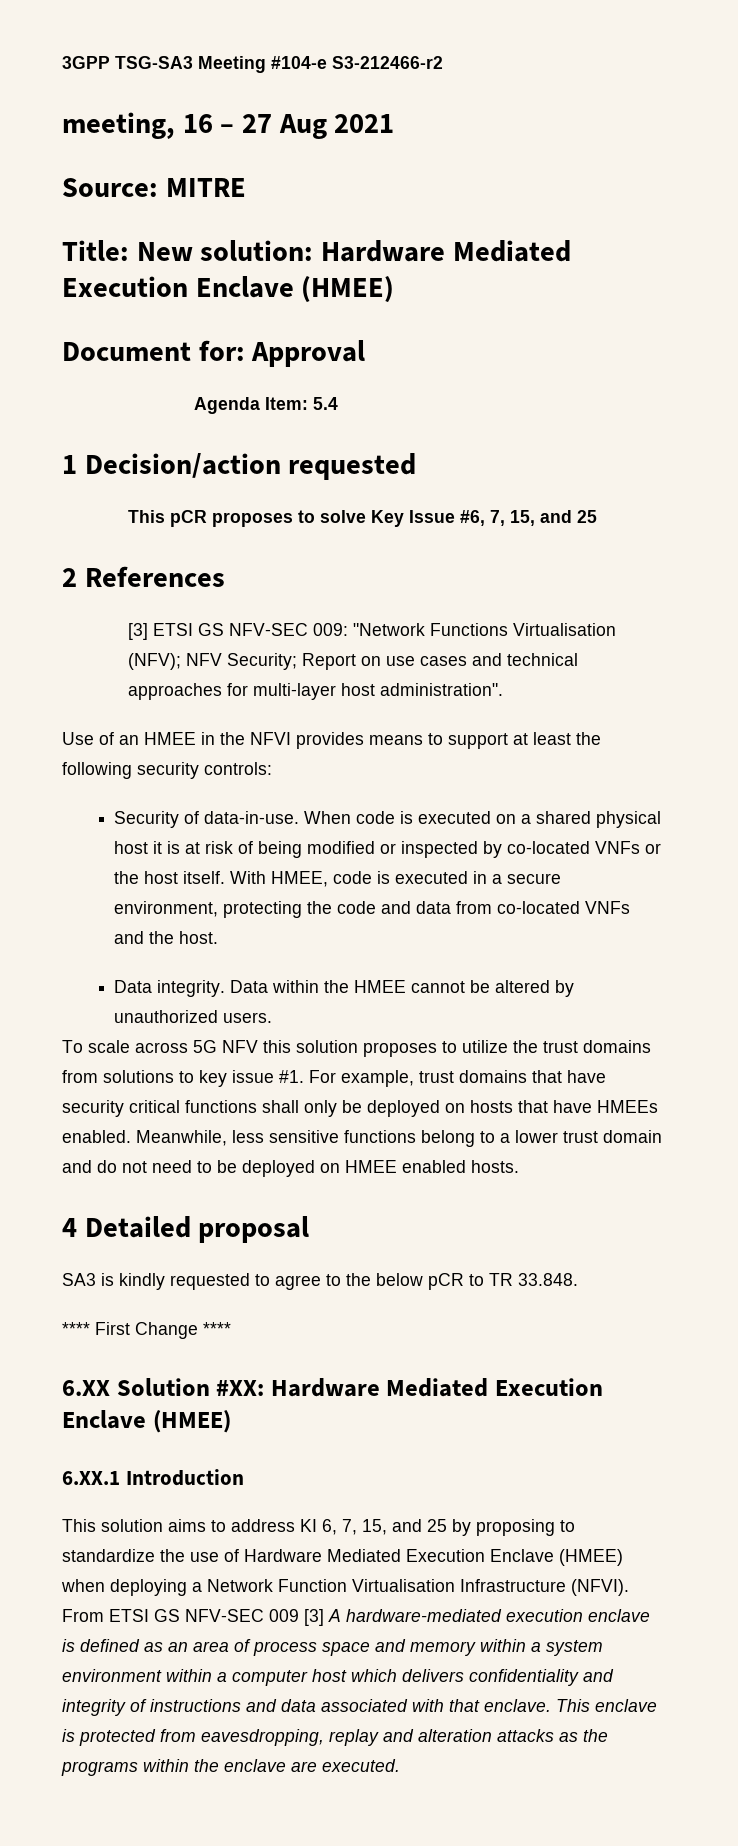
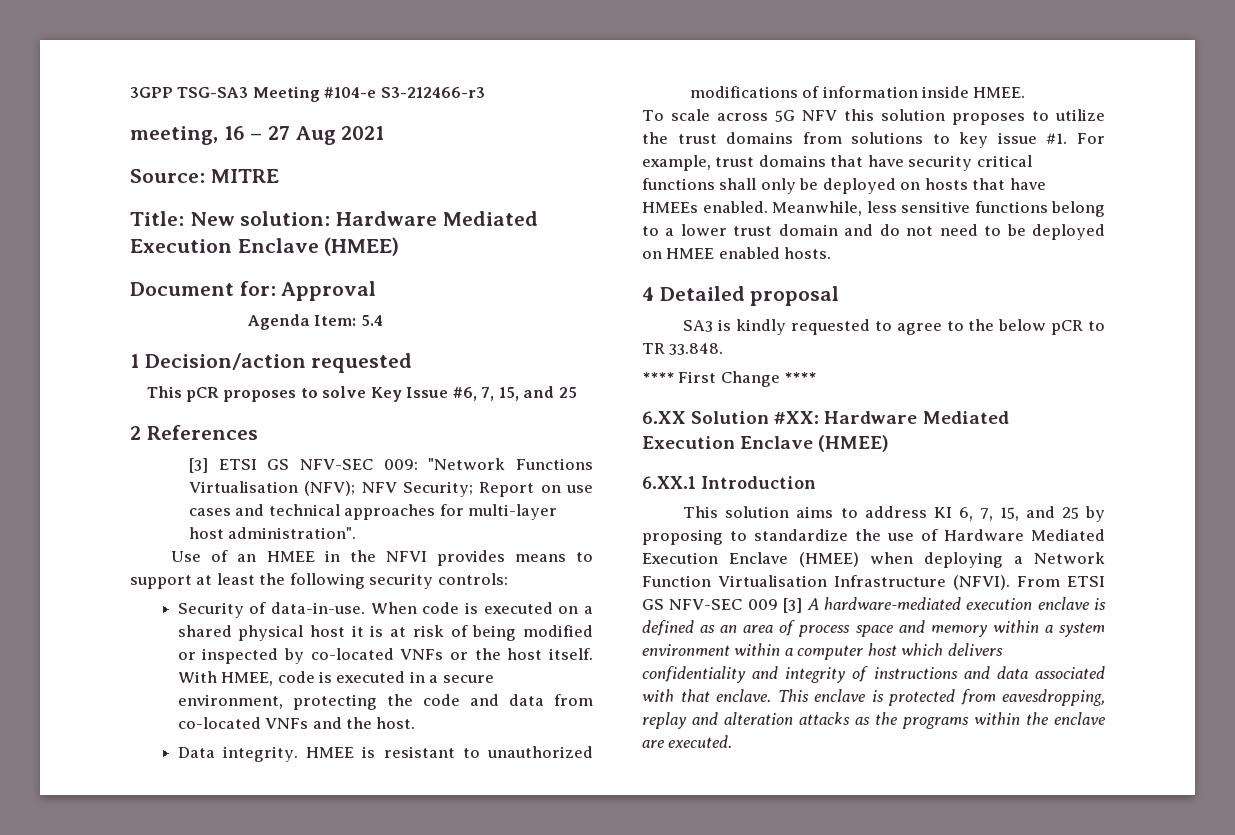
[332,56,443,69] S3-212466-r2 -> [380,87,485,98] S3-212466-r3
[230,980,575,997] [114,1010,273,1023] Data within the HMEE cannot be altered by unauthorized users. -> [306,746,593,758] [689,86,1026,98] HMEE is resistant to unauthorized modifications of information inside HMEE.

